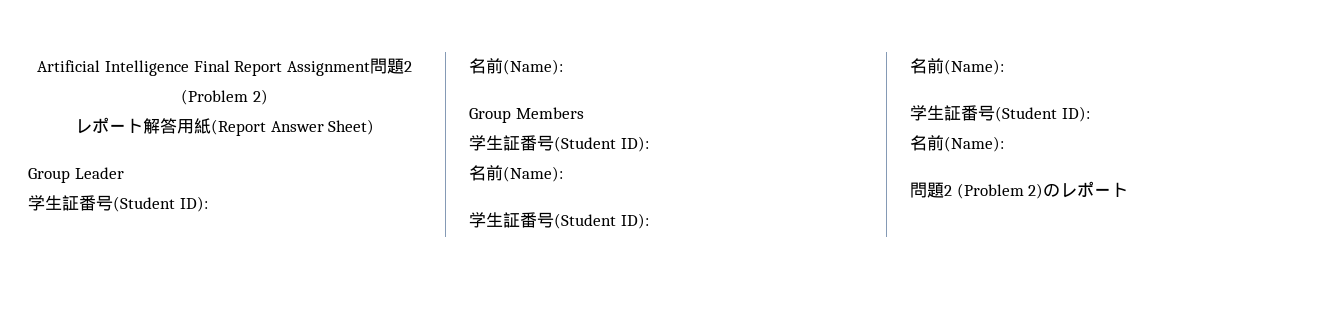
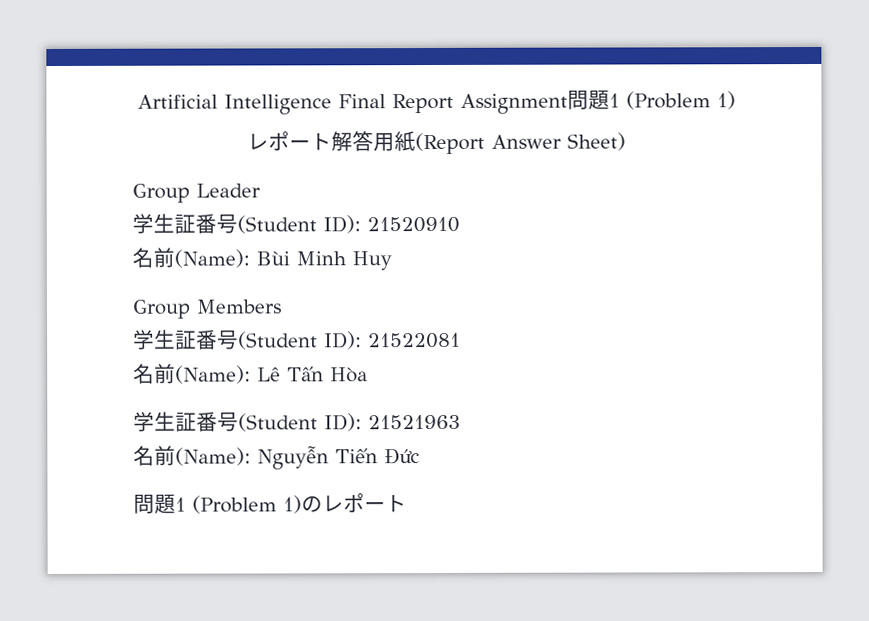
[403,61,412,72] [181,89,268,105] 2 (Problem 2) -> [608,91,736,110] 1 (Problem 1)
[469,58,563,75] // 名前(Name): -> [367,216,460,233] [132,247,392,271] 21520910 // 名前(Name): Bùi Minh Huy
[469,165,563,182] [469,212,649,229] [910,58,1004,75] [910,105,1090,122] [910,135,1004,152] [910,182,1044,199] // 名前(Name): // 学生証番号(Student ID): // 名前(Name): // 学生証番号(Student ID): // 名前(Name): // 問題2 (Problem 2) -> [368,332,461,349] [133,363,368,384] [133,411,461,432] [133,445,420,470] [133,494,302,514] 21522081 // 名前(Name): Lê Tấn Hòa // 学生証番号(Student ID): 21521963 // 名前(Name): Nguyễn Tiến Đức // 問題1 (Problem 1)

